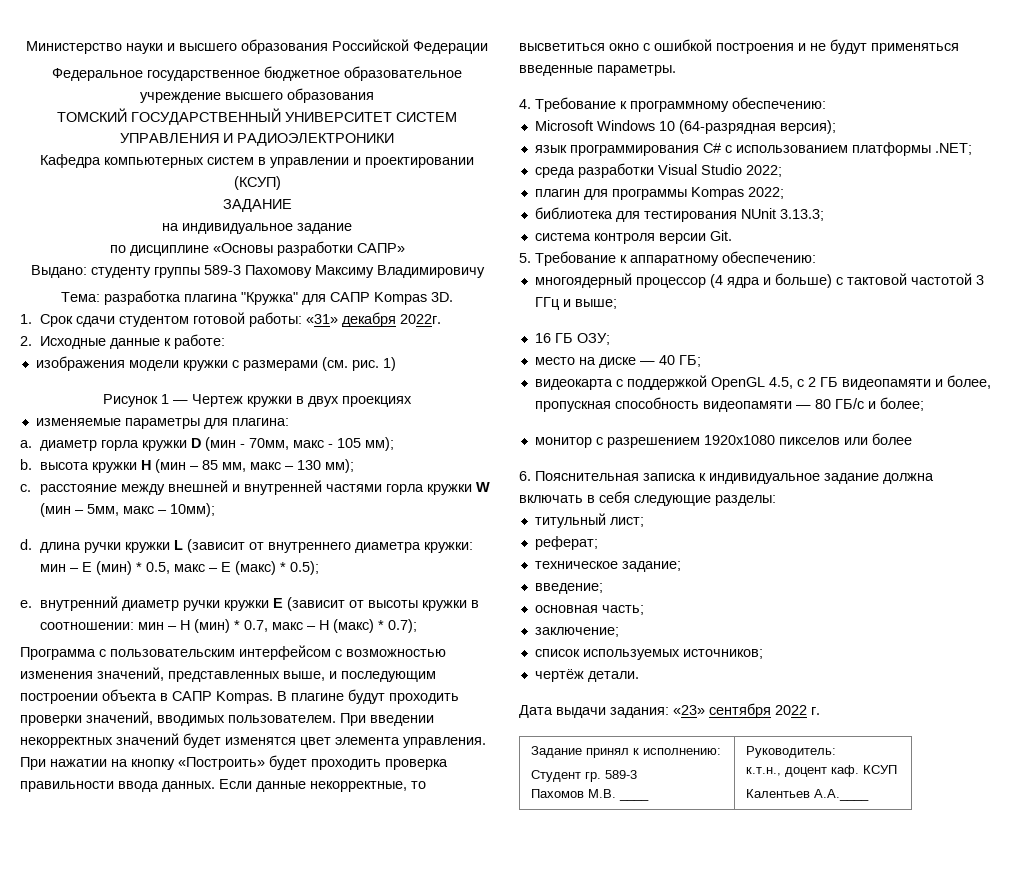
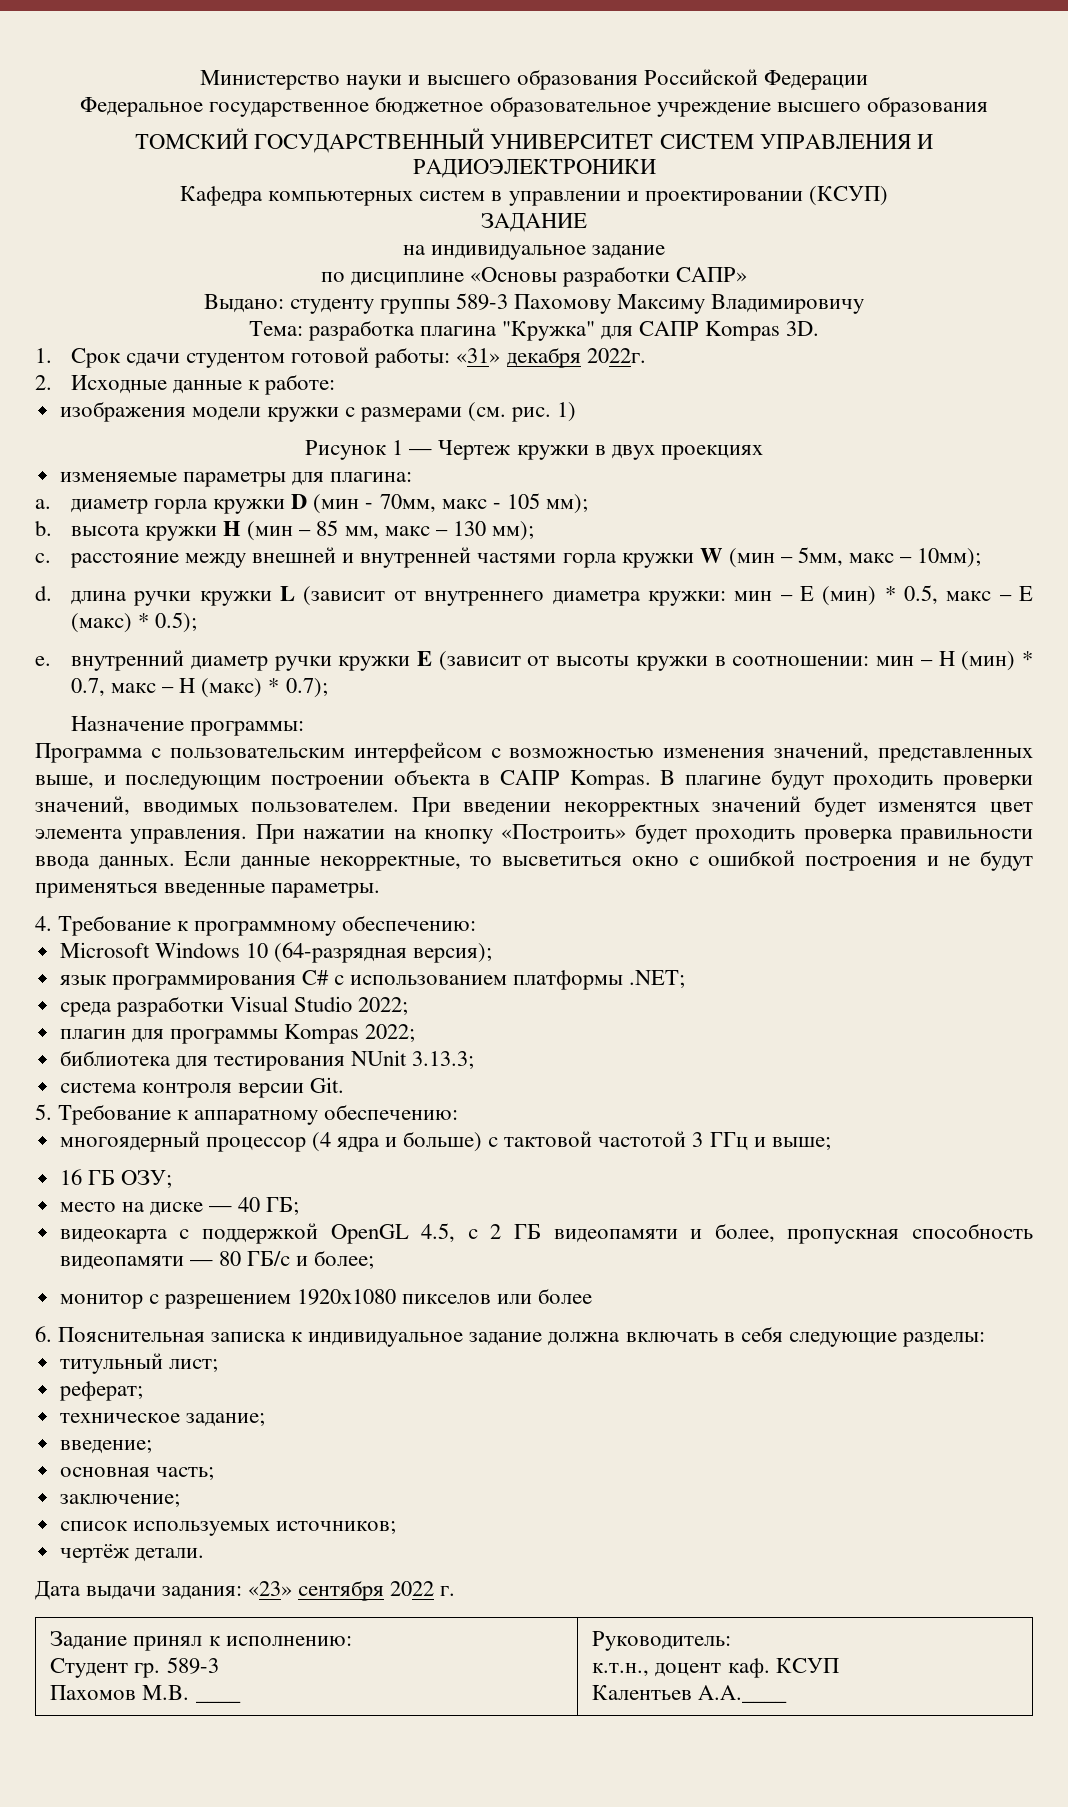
(418, 626) none -> [71,716,305,736] // Назначение программы:

